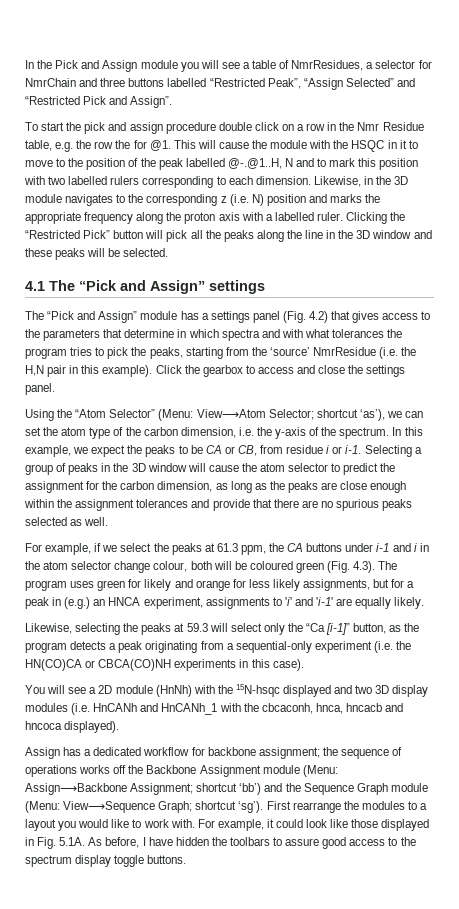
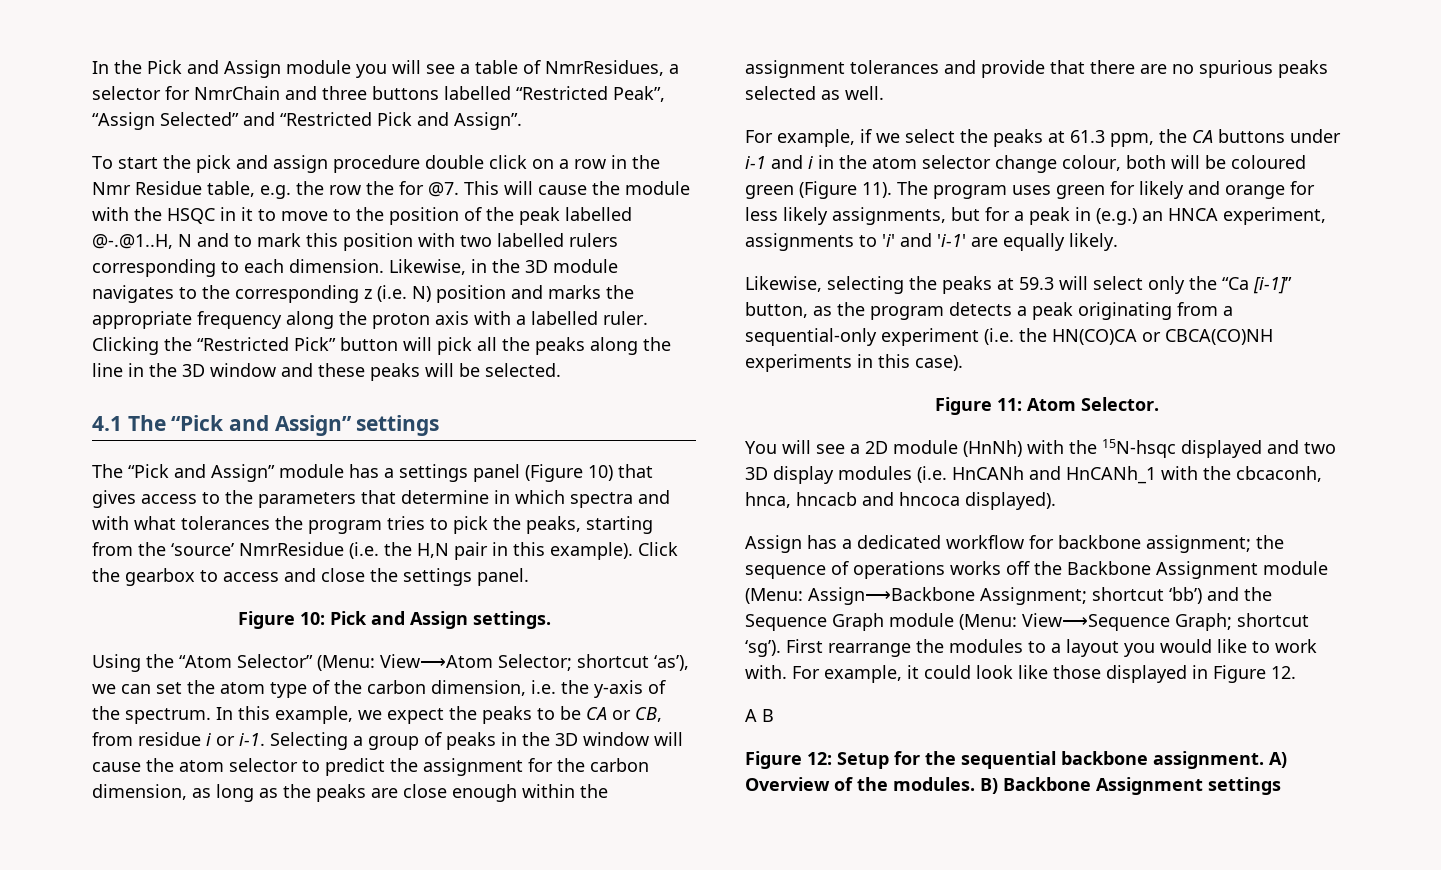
[149,140,171,151] @1. -> [428,182,459,197] @7.
[282,311,329,323] (Fig. 4.2) -> [525,464,613,482] (Figure 10)
(55, 389) none -> [237,611,551,629] // Figure 10: Pick and Assign settings.
[327,561,376,573] (Fig. 4.3). -> [799,181,892,199] (Figure 11).
(304, 665) none -> [935,397,1159,415] // Figure 11: Atom Selector.
[37,837,416,849] [25,855,187,867] Fig. 5.1A. As before, I have hidden the toolbars to assure good access to the spectrum display toggle buttons. -> [1213,665,1296,683] [745,709,774,722] [745,751,1287,769] [745,777,1281,795] Figure 12. // A B // Figure 12: Setup for the sequential backbone assignment. A) Overview of the modules. B) Backbone Assignment settings

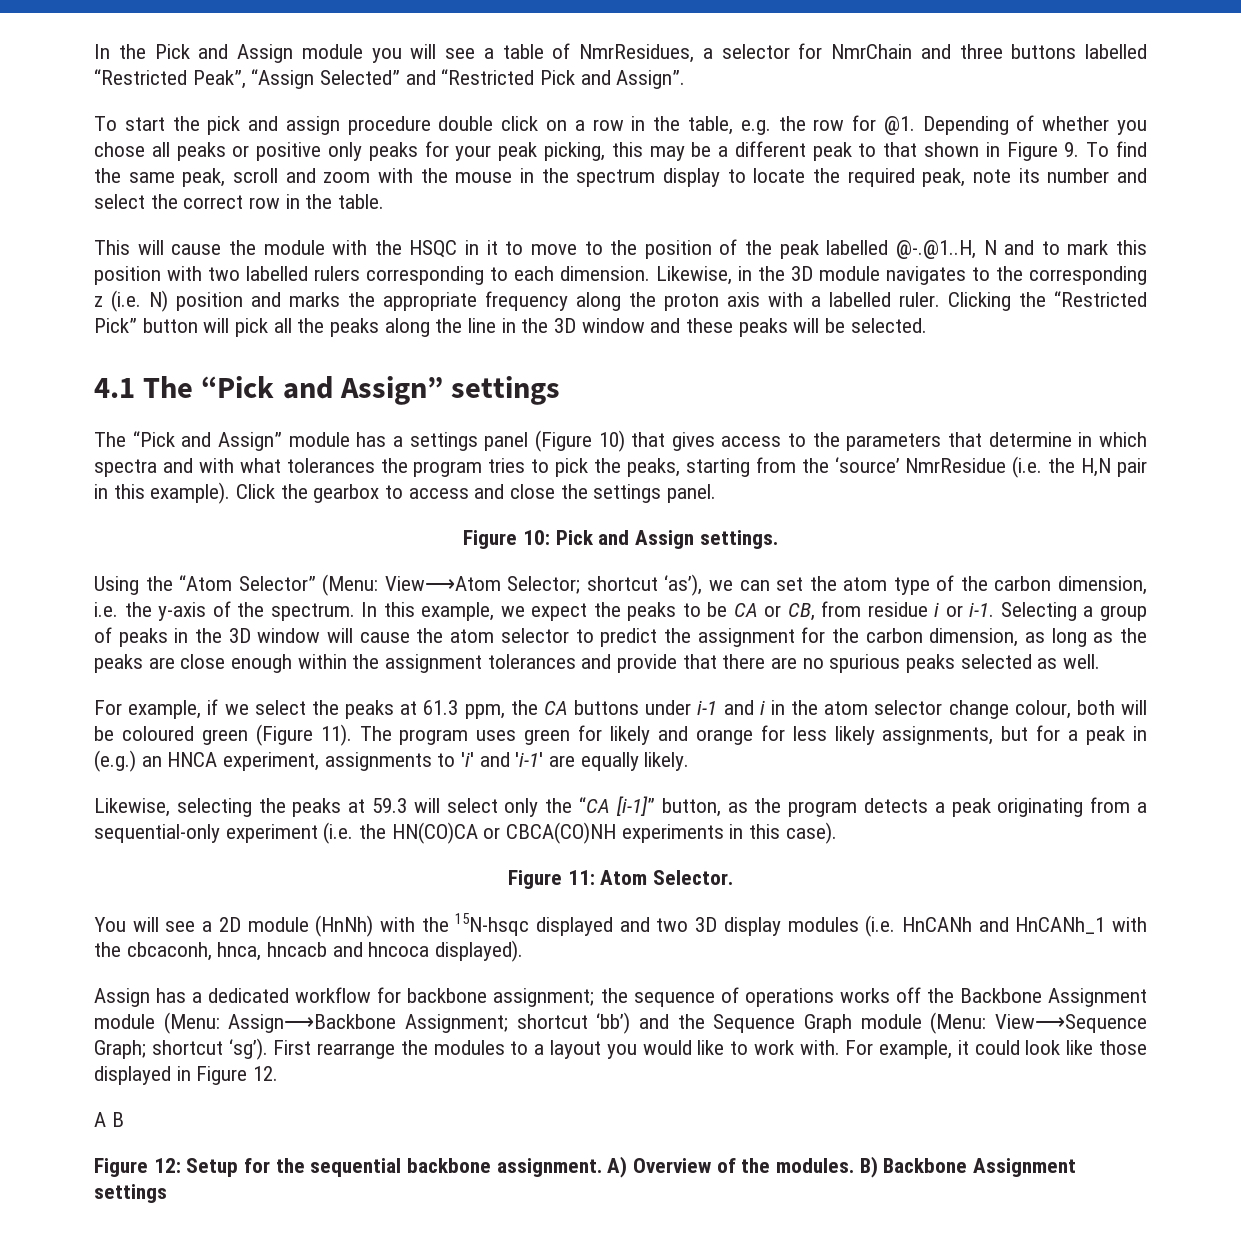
[92,181,202,195] Nmr Residue -> (681, 123) none
[366,181,459,197] the for @7. -> [852,115,1147,135] [94,141,1147,161] [94,168,1147,187] [94,194,385,209] for @1. Depending of whether you chose all peaks or positive only peaks for your peak picking, this may be a different peak to that shown in Figure 9. To find the same peak, scroll and zoom with the mouse in the spectrum display to locate the required peak, note its number and select the correct row in the table. //
[1222,277,1249,290] “Ca -> [579,797,611,813] “CA

